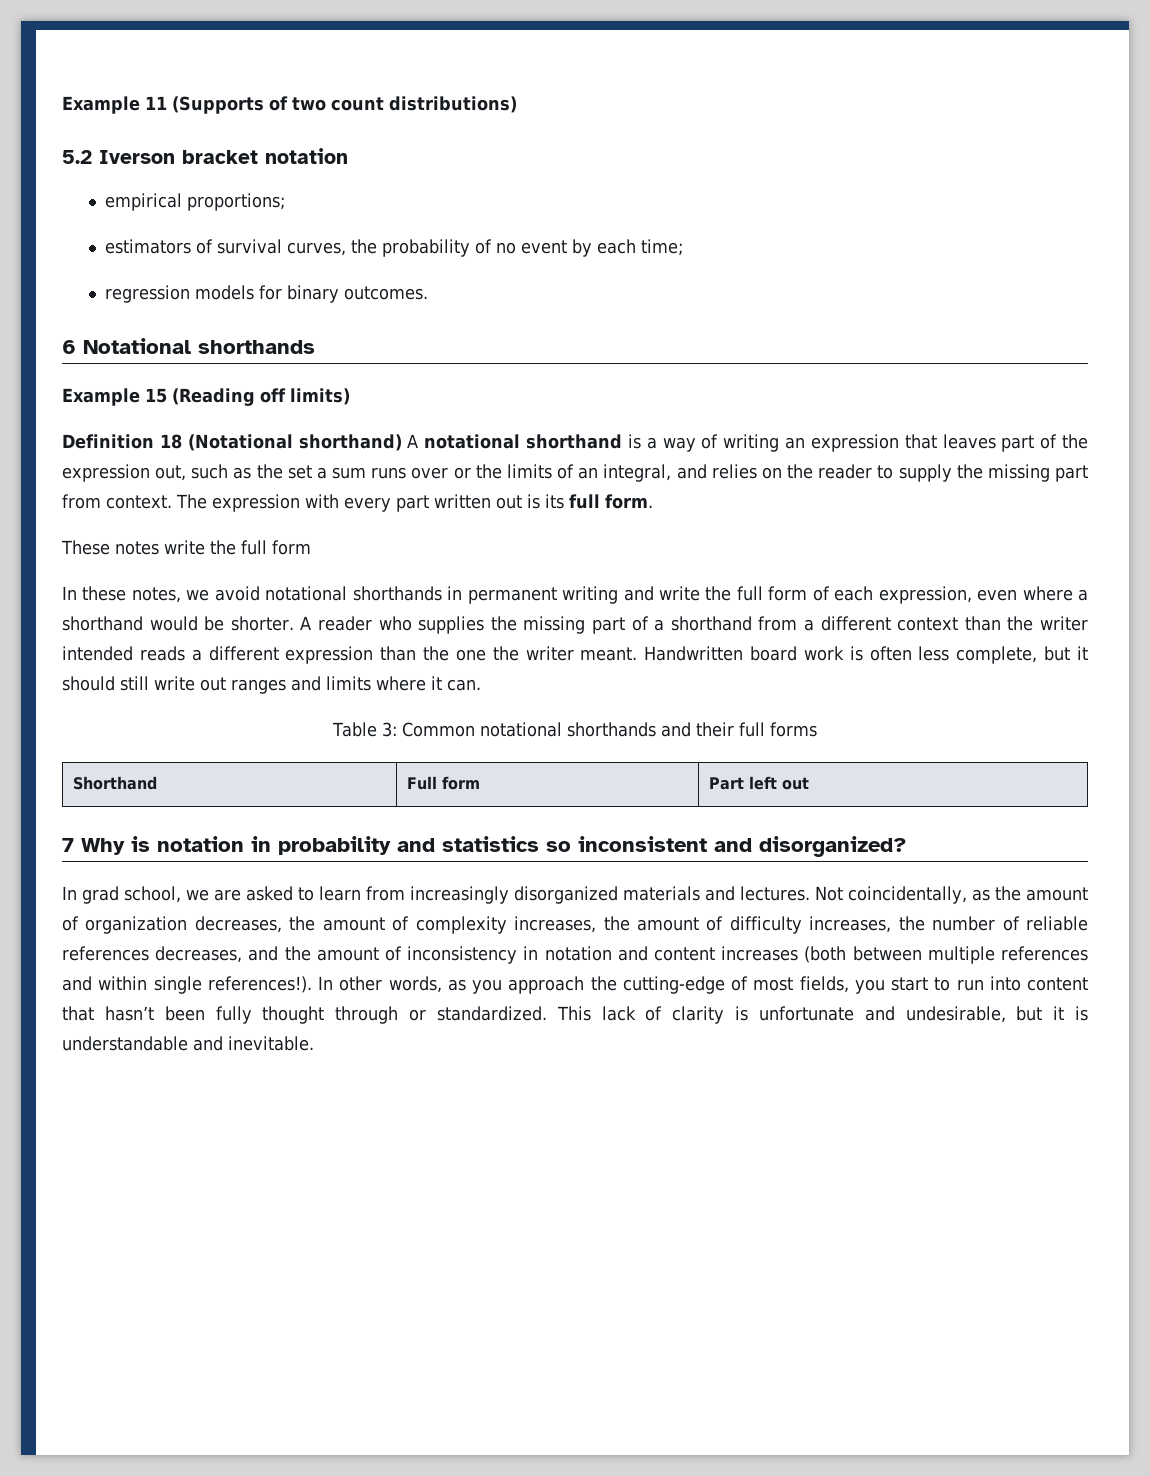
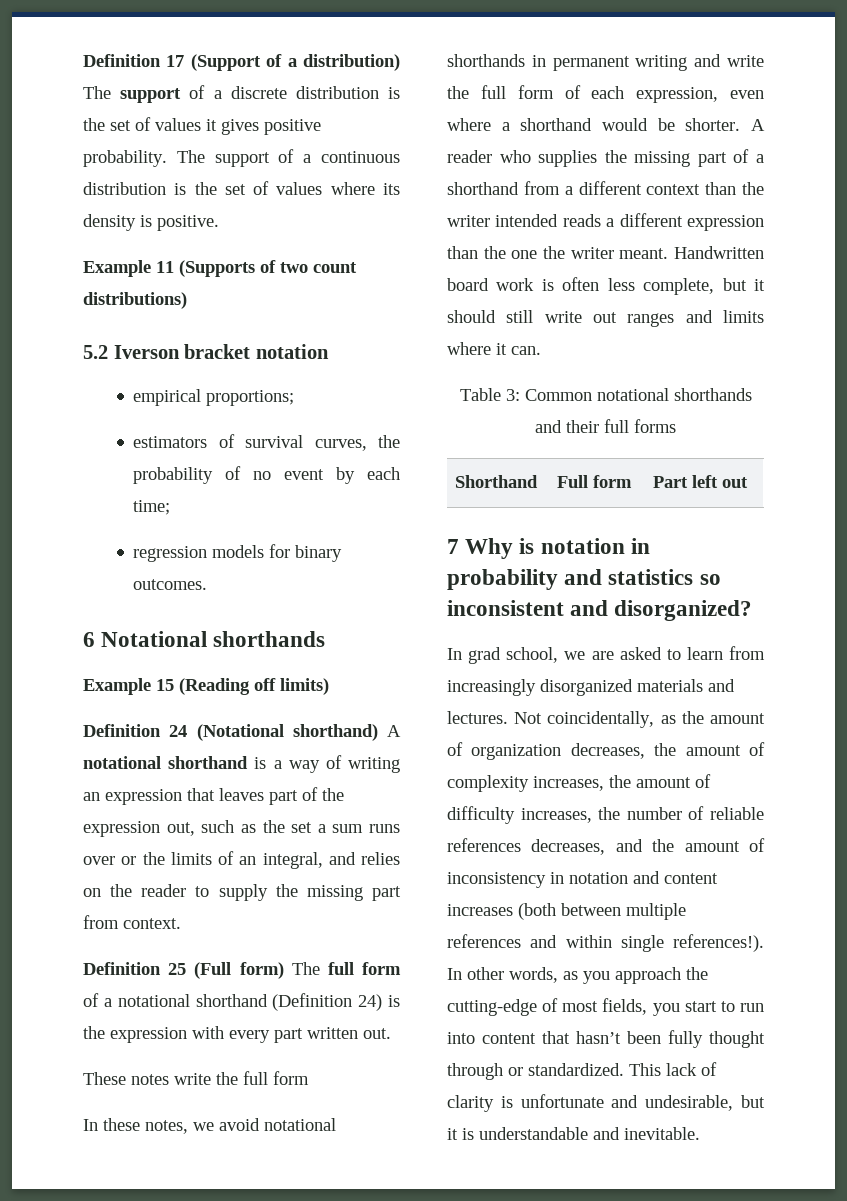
(62, 105) none -> [83,54,400,71] [83,85,400,103] [83,117,321,135] [83,149,400,167] [83,181,400,195] [83,214,219,231] Definition 17 (Support of a distribution) The support of a discrete distribution is the set of values it gives positive probability. The support of a continuous distribution is the set of values where its density is positive. //
[159,434,182,449] 18 -> [169,725,188,737] 24
[176,494,207,509] The -> [83,962,401,979] [83,993,400,1011] [83,1026,105,1039] // Definition 25 (Full form) The full form of a notational shorthand (Definition 24) is the
[496,494,653,509] out is its full form. -> [363,1028,391,1039] out.

